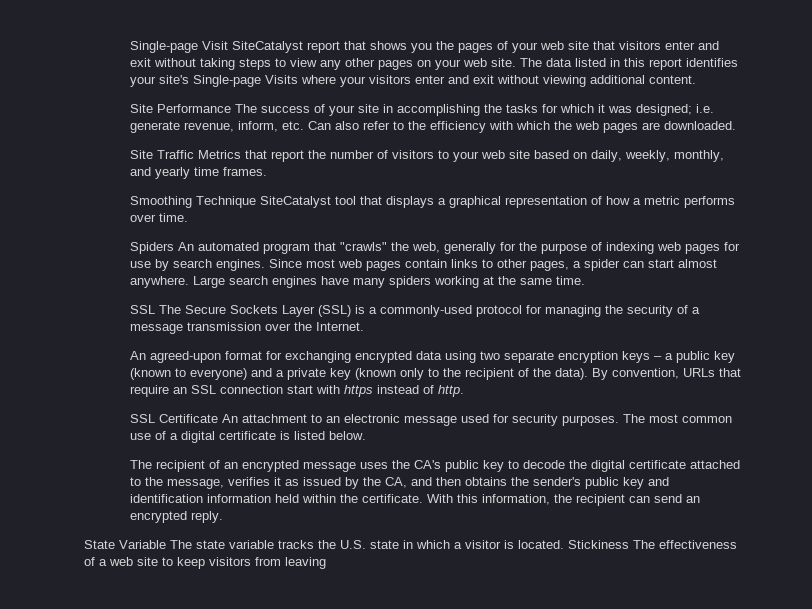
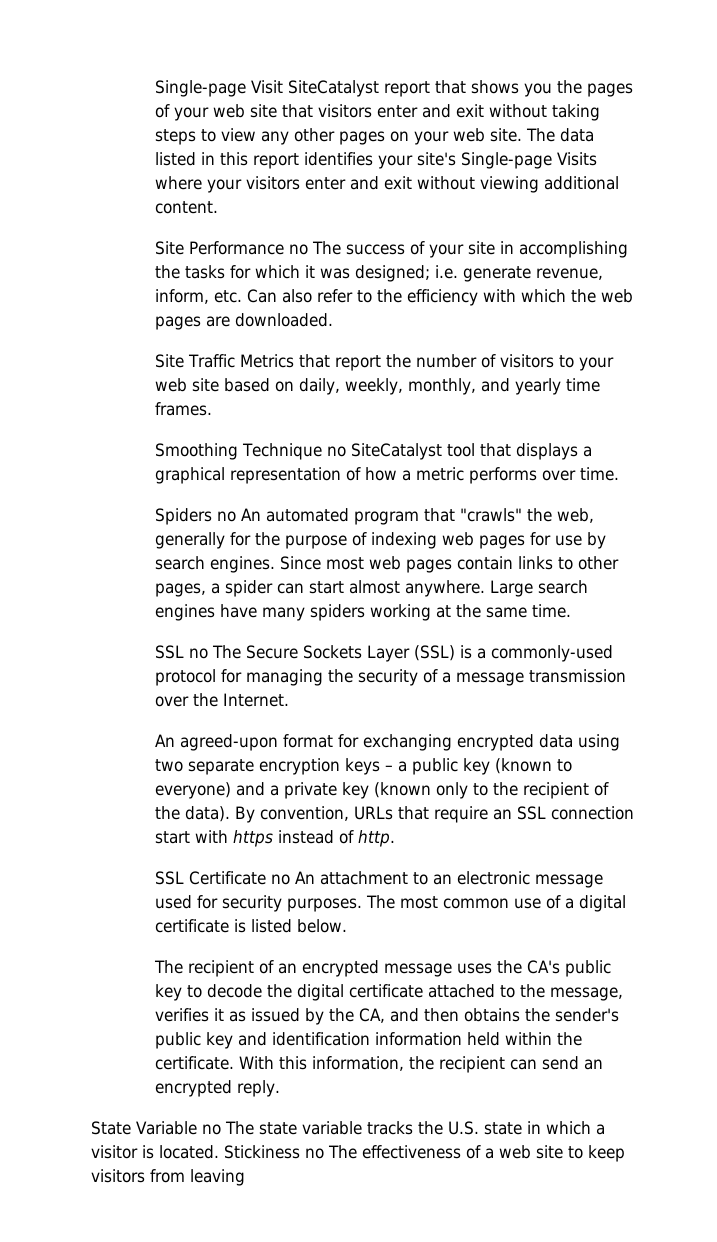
(232, 108) none -> [289,244,309,255] no
(257, 202) none -> [327,446,347,457] no
(175, 248) none -> [217,511,237,522] no
(156, 309) none -> [189,648,209,659] no
(219, 418) none -> [271,874,291,885] no
(167, 544) none -> [202,1124,222,1135] no
(630, 544) none -> [305,1148,325,1159] no

